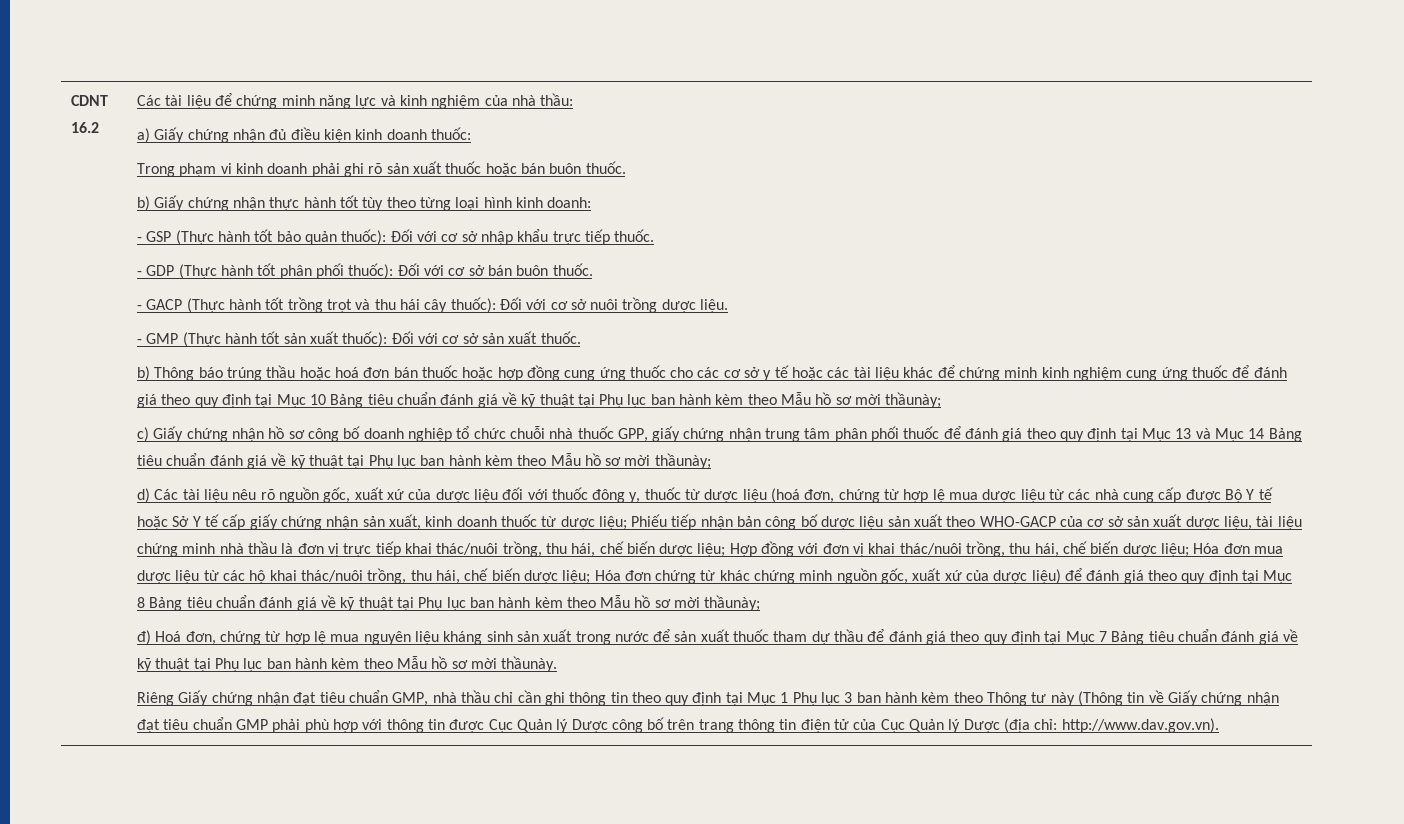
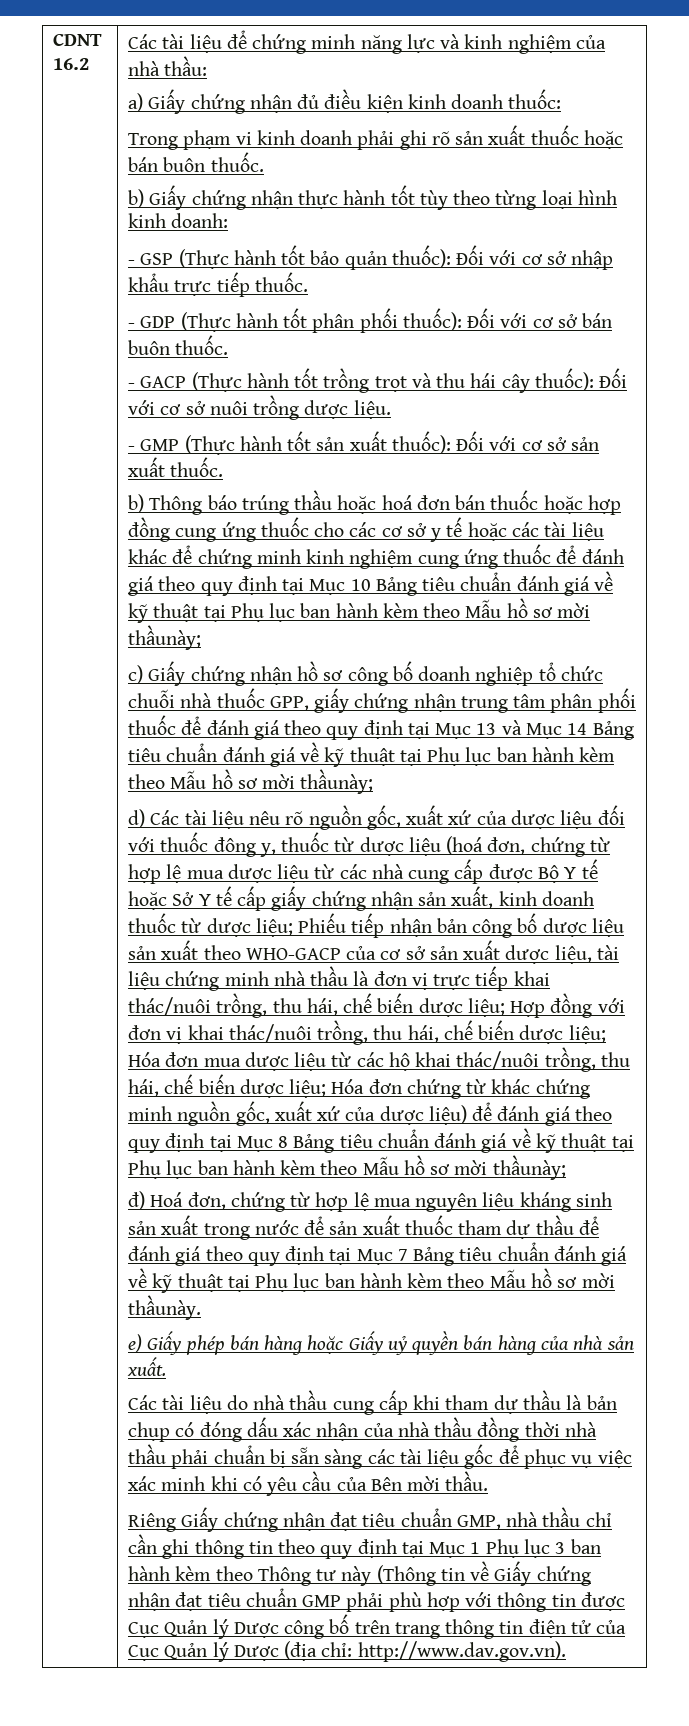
(558, 664) none -> [128,1331,634,1355] [127,1357,167,1376] [128,1390,617,1415] [128,1417,597,1442] [128,1444,632,1469] [128,1471,489,1496] // e) Giấy phép bán hàng hoặc Giấy uỷ quyền bán hàng của nhà sản xuất. // Các tài liệu do nhà thầu cung cấp khi tham dự thầu là bản chụp có đóng dấu xác nhận của nhà thầu đồng thời nhà thầu phải chuẩn bị sẵn sàng các tài liệu gốc để phục vụ việc xác minh khi có yêu cầu của Bên mời thầu.

